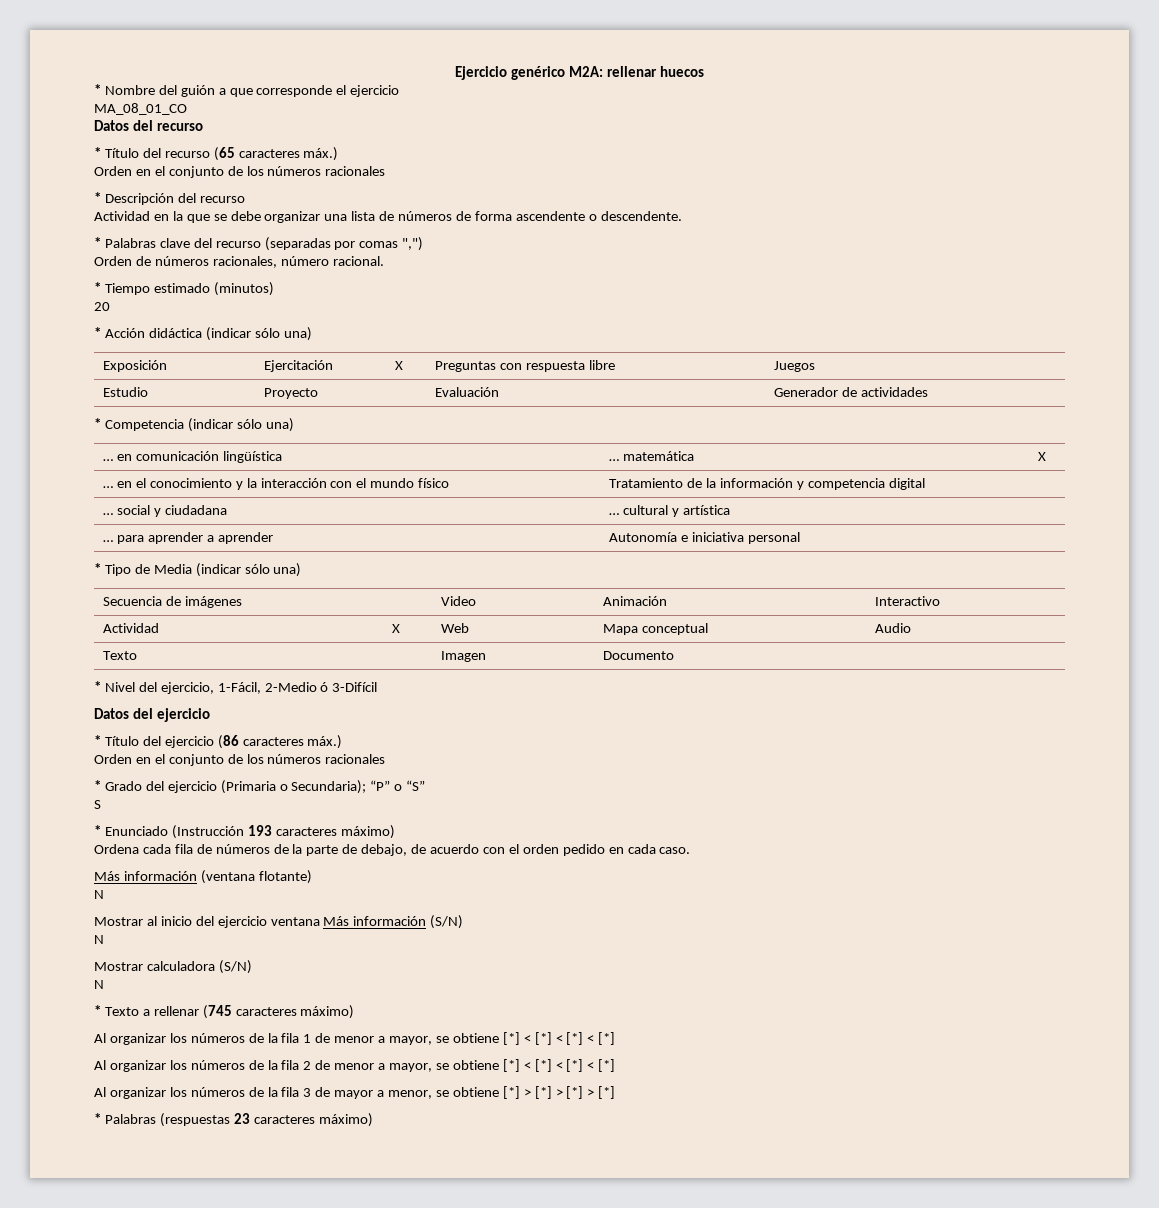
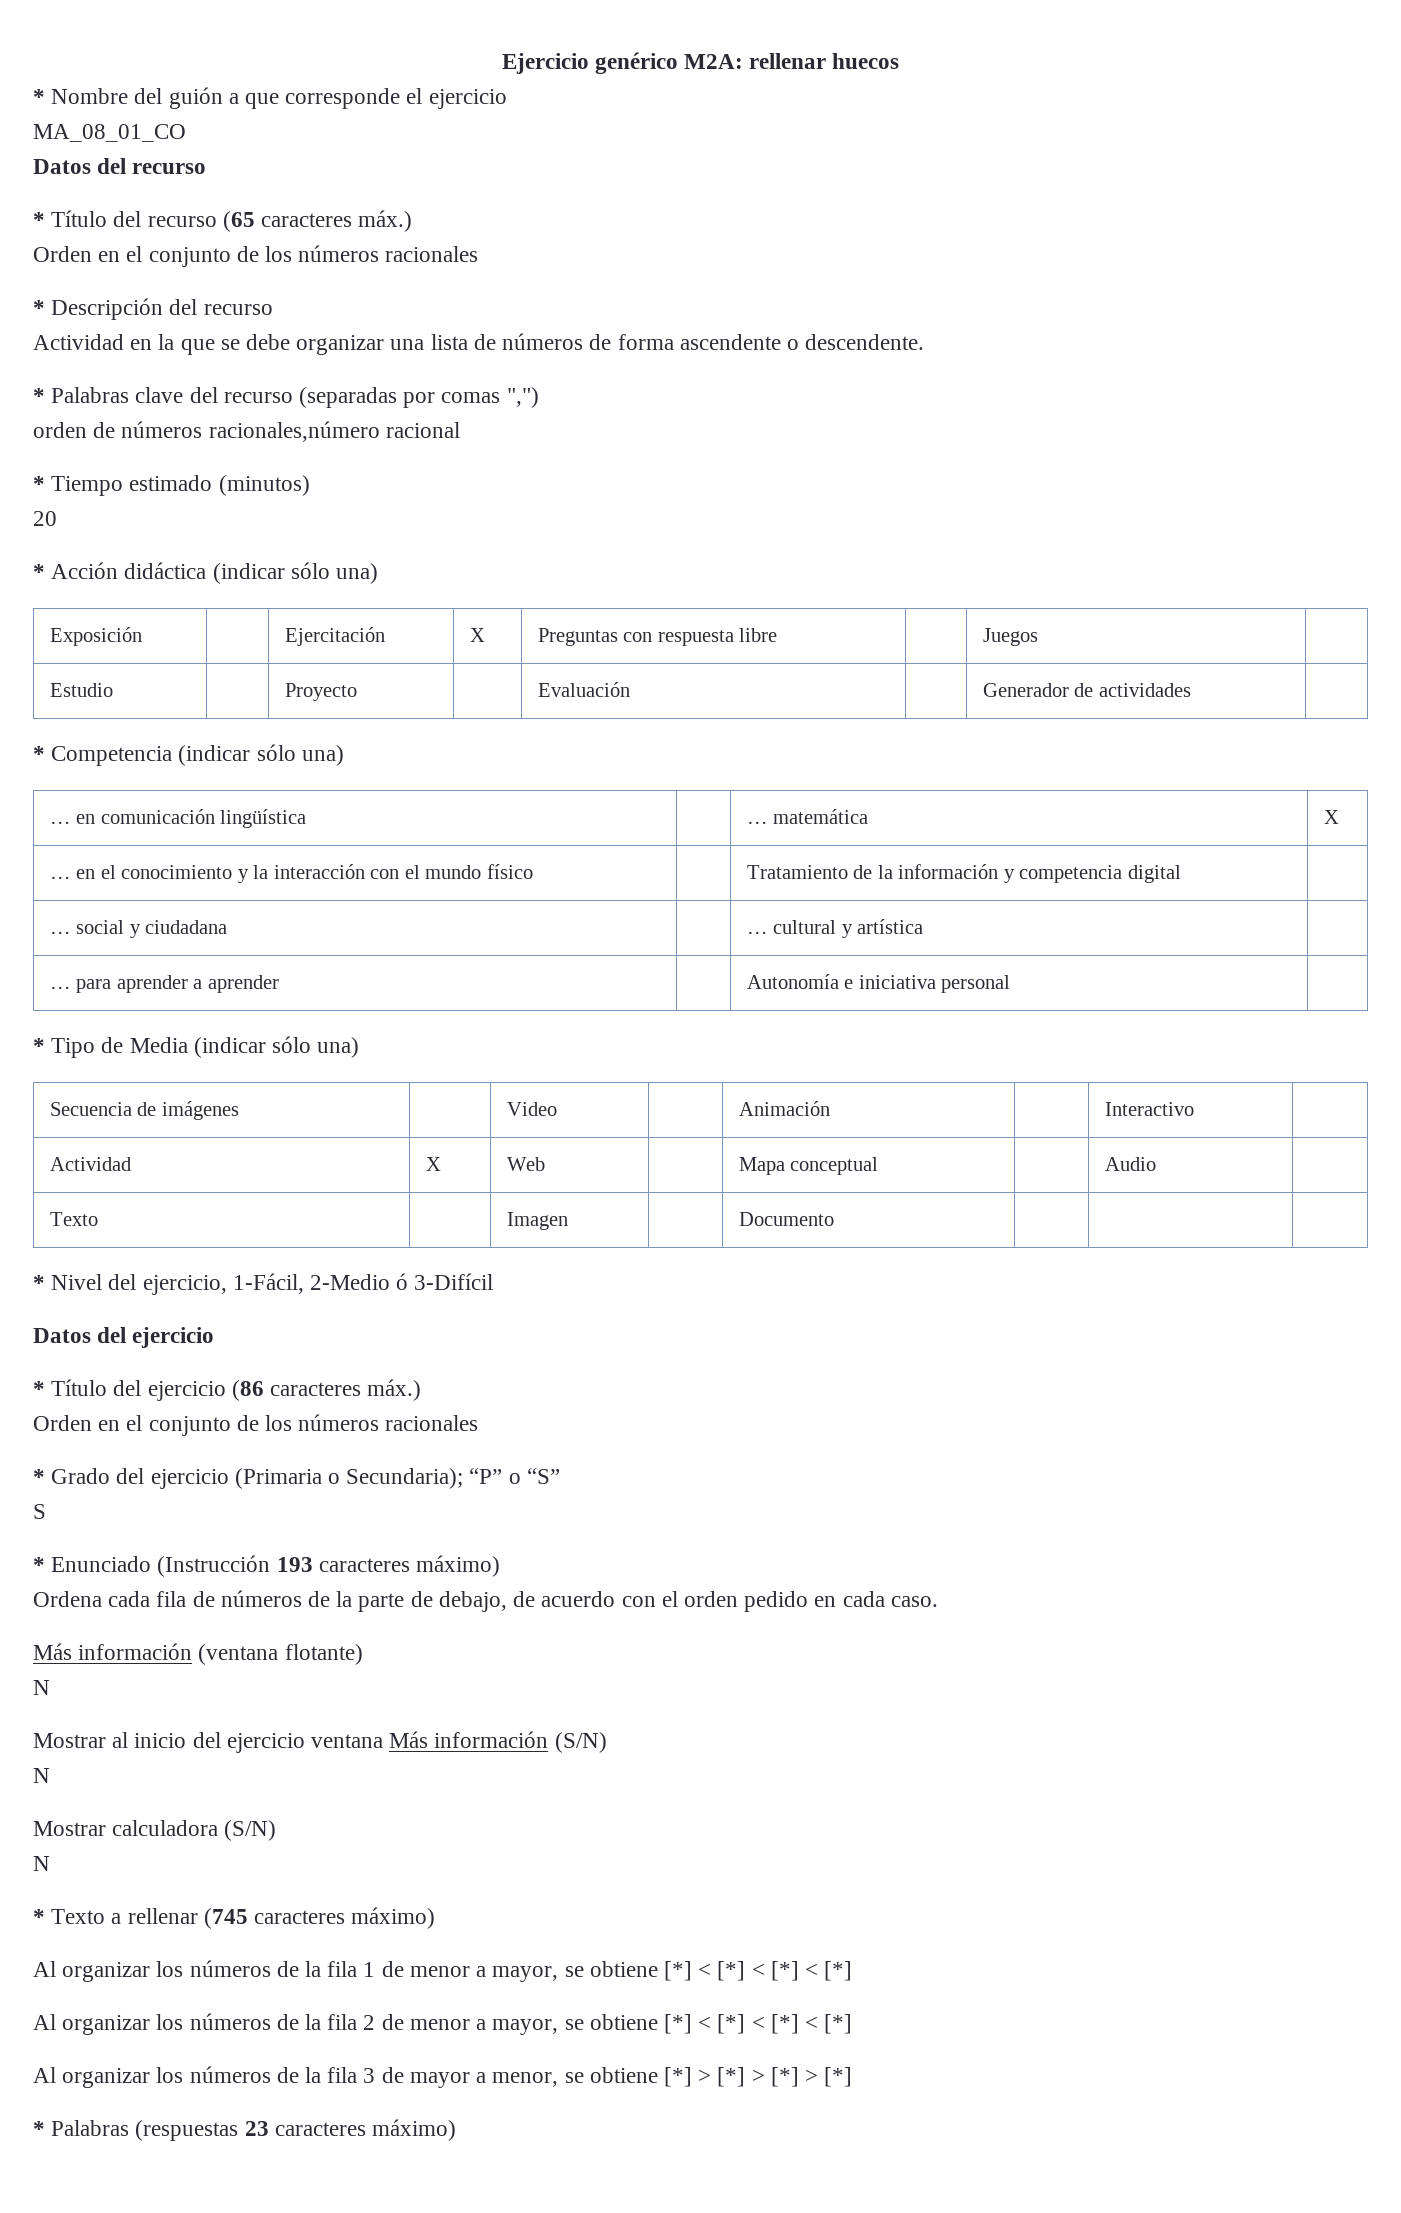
[94,256,384,268] Orden de números racionales, número racional. -> [33,421,460,442] orden de números racionales,número racional

